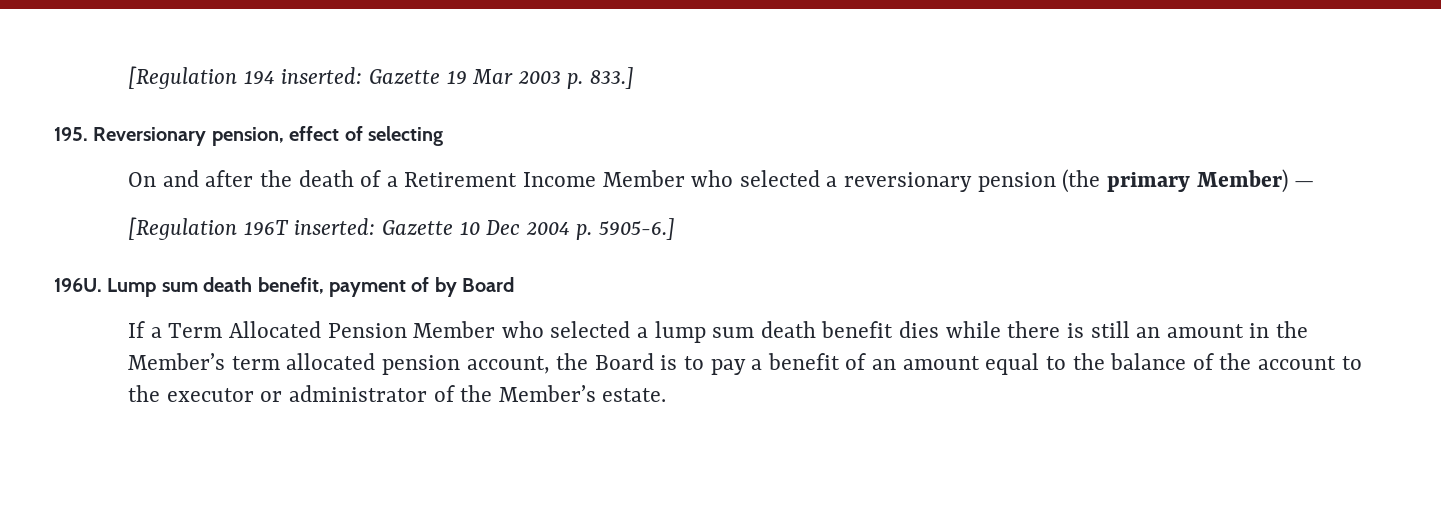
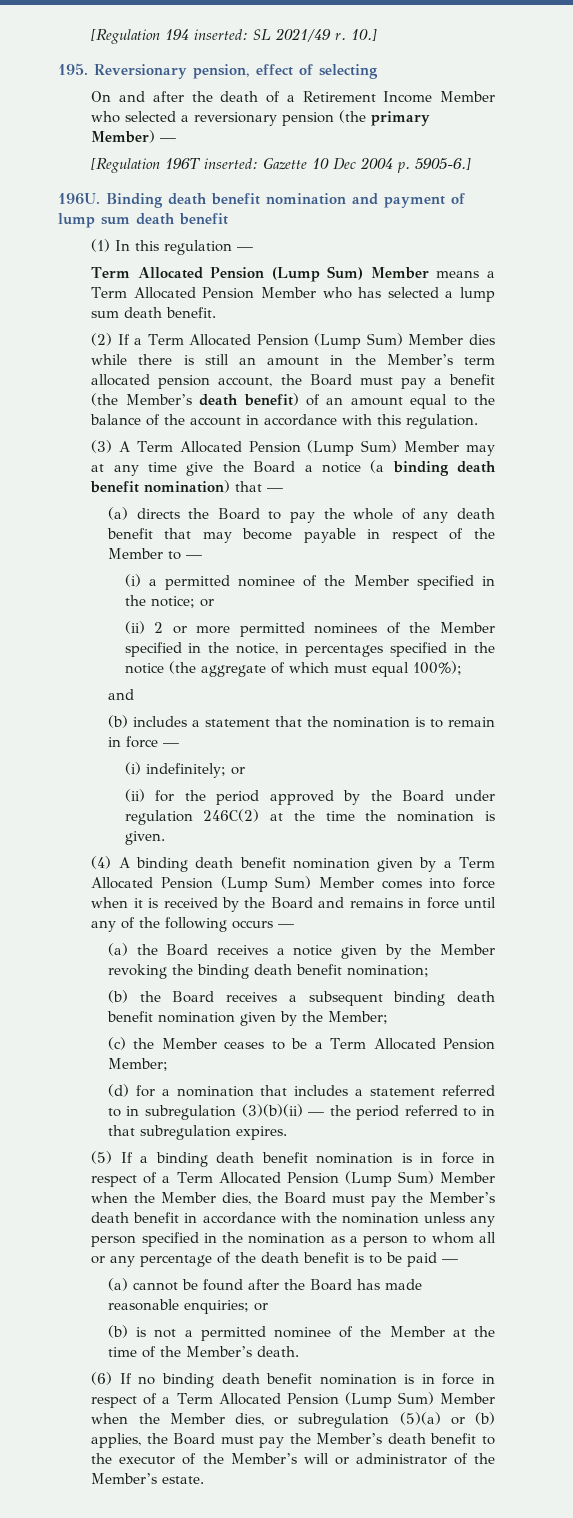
[368,67,634,89] Gazette 19 Mar 2003 p. 833.] -> [253,28,378,42] SL 2021/49 r. 10.]
[107,277,515,297] [128,321,146,338] Lump sum death benefit, payment of by Board // If -> [106,193,465,208] [58,213,228,228] [91,239,254,255] [91,266,480,282] Binding death benefit nomination and payment of lump sum death benefit // (1) In this regulation — // Term Allocated Pension (Lump Sum) Member means
(544, 329) none -> [358,287,382,298] has
[821,321,894,338] benefit -> [166,307,217,318] [91,333,464,349] benefit. // (2) If a Term Allocated Pension (Lump Sum) Member
[660,355,704,370] is to -> [359,377,393,385] must
(840, 361) none -> [91,393,299,406] (the Member’s death benefit)
[1341,356,1362,370] [128,385,254,402] to the executor -> [246,414,479,429] [91,440,495,456] [91,460,496,476] [90,480,284,493] [107,507,495,523] [106,528,495,543] [107,548,202,560] [124,574,495,590] [124,595,214,608] [124,621,495,637] [124,642,495,657] [124,661,462,677] [107,689,134,700] [107,715,495,728] [107,736,179,748] [124,762,245,778] [124,789,495,805] [124,809,496,825] [124,831,165,845] [91,856,496,872] [91,876,495,892] [91,897,496,912] [91,917,295,932] [107,943,495,959] [107,964,429,979] [107,990,495,1006] [106,1011,388,1026] [107,1037,495,1050] [107,1058,168,1071] [107,1084,495,1097] [107,1104,495,1120] [107,1125,287,1140] [91,1151,495,1167] [91,1171,495,1187] [91,1192,495,1207] [91,1212,495,1227] [91,1232,497,1247] [91,1252,459,1267] [107,1278,422,1291] [107,1299,268,1314] [107,1325,495,1341] [107,1346,299,1358] [91,1372,496,1388] [91,1392,495,1408] [91,1412,495,1428] [91,1433,495,1448] [91,1453,329,1465] in accordance with this regulation. // (3) A Term Allocated Pension (Lump Sum) Member may at any time give the Board a notice (a binding death benefit nomination) that — // (a) directs the Board to pay the whole of any death benefit that may become payable in respect of the Member to — // (i) a permitted nominee of the Member specified in the notice; or // (ii) 2 or more permitted nominees of the Member specified in the notice, in percentages specified in the notice (the aggregate of which must equal 100%); // and // (b) includes a statement that the nomination is to remain in force — // (i) indefinitely; or // (ii) for the period approved by the Board under regulation 246C(2) at the time the nomination is given. // (4) A binding death benefit nomination given by a Term Allocated Pension (Lump Sum) Member comes into force when it is received by the Board and remains in force until any of the following occurs — // (a) the Board receives a notice given by the Member revoking the binding death benefit nomination; // (b) the Board receives a subsequent binding death benefit nomination given by the Member; // (c) the Member ceases to be a Term Allocated Pension Member; // (d) for a nomination that includes a statement referred to in subregulation (3)(b)(ii) — the period referred to in that subregulation expires. // (5) If a binding death benefit nomination is in force in respect of a Term Allocated Pension (Lump Sum) Member when the Member dies, the Board must pay the Member’s death benefit in accordance with the nomination unless any person specified in the nomination as a person to whom all or any percentage of the death benefit is to be paid — // (a) cannot be found after the Board has made reasonable enquiries; or // (b) is not a permitted nominee of the Member at the time of the Member’s death. // (6) If no binding death benefit nomination is in force in respect of a Term Allocated Pension (Lump Sum) Member when the Member dies, or subregulation (5)(a) or (b) applies, the Board must pay the Member’s death benefit to the executor of the Member’s will

